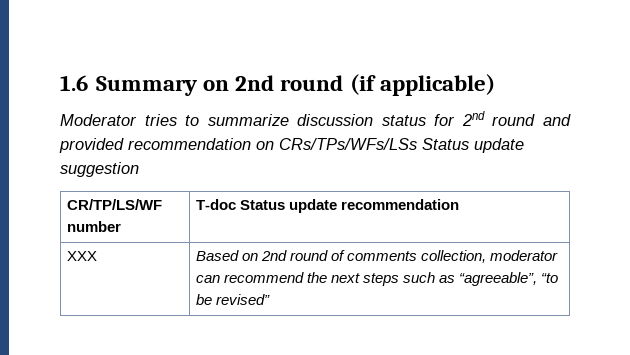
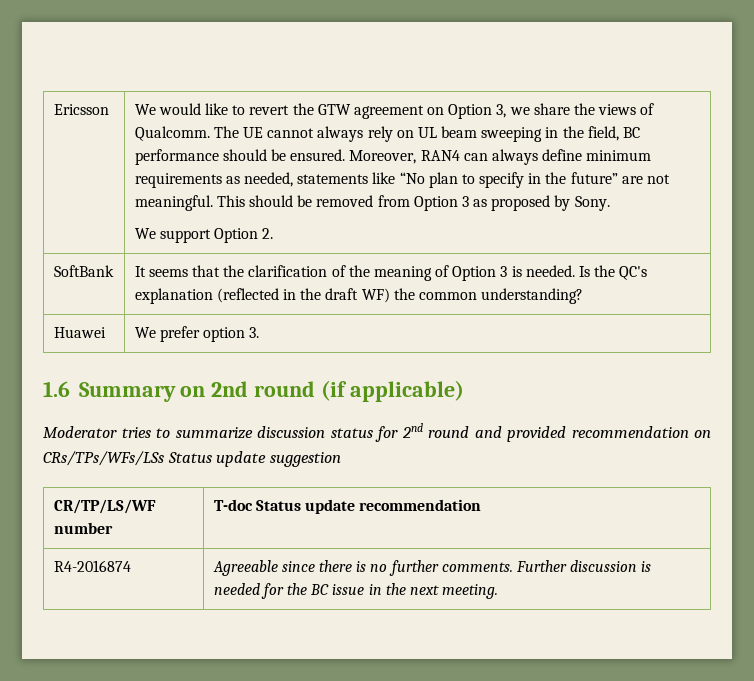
(60, 83) none -> [53,104,109,115] [134,103,655,119] [134,126,640,142] [134,149,652,165] [134,172,670,188] [134,195,610,211] [134,228,274,243] [53,265,114,277] [134,265,648,281] [134,288,584,304] [53,327,106,338] [134,326,260,342] Ericsson | We would like to revert the GTW agreement on Option 3, we share the views of Qualcomm. The UE cannot always rely on UL beam sweeping in the field, BC performance should be ensured. Moreover, RAN4 can always define minimum requirements as needed, statements like “No plan to specify in the future” are not meaningful. This should be removed from Option 3 as proposed by Sony. // We support Option 2. // SoftBank | It seems that the clarification of the meaning of Option 3 is needed. Is the QC's explanation (reflected in the draft WF) the common understanding? // Huawei | We prefer option 3. //
[67,251,98,261] [196,250,559,263] [196,272,559,286] [196,294,271,305] XXX | Based on 2nd round of comments collection, moderator can recommend the next steps such as “agreeable”, “to be revised” -> [53,560,131,572] [212,560,652,576] [213,583,499,599] R4-2016874 | Agreeable since there is no further comments. Further discussion is needed for the BC issue in the next meeting.

